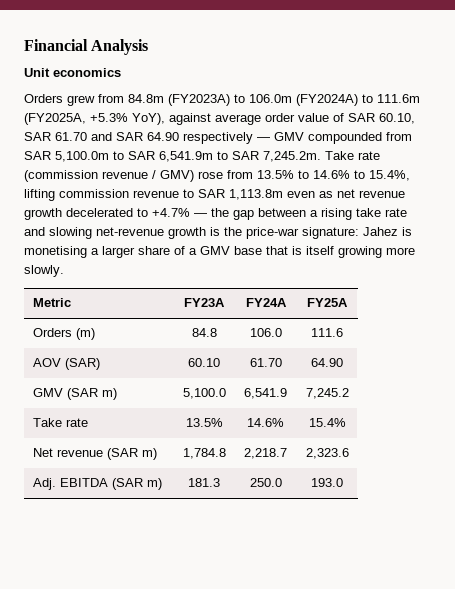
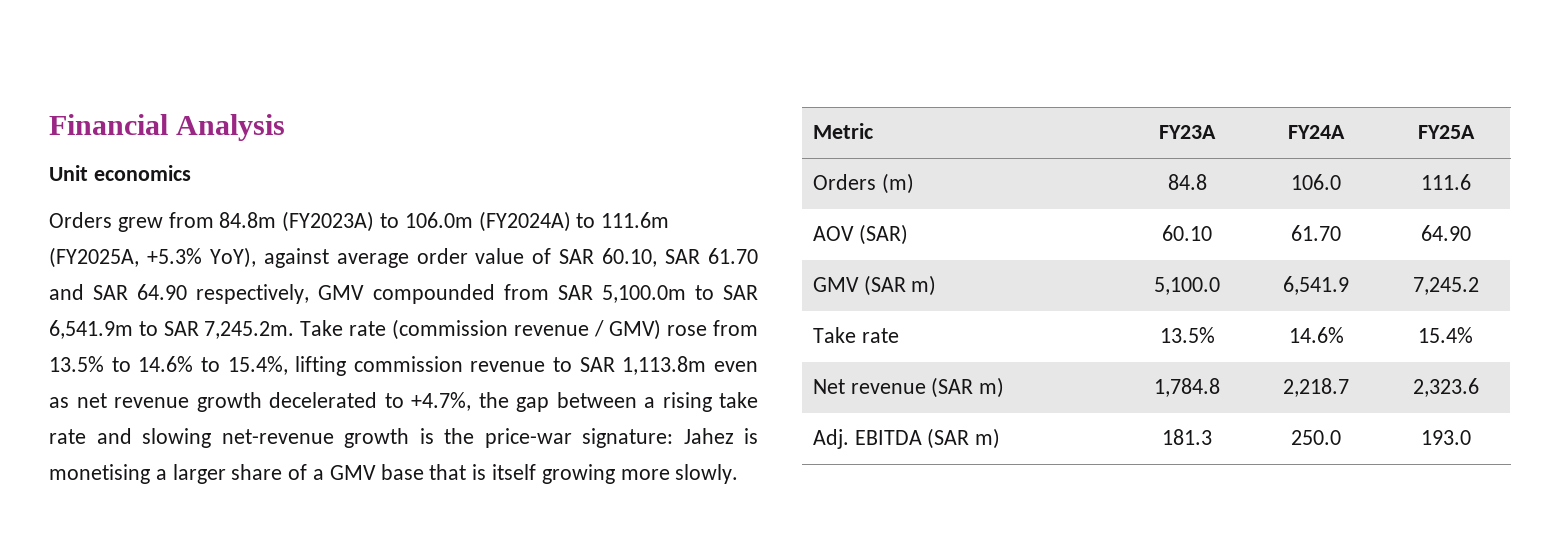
[183,132,270,144] respectively — -> [196,284,310,304] respectively,
[152,208,207,217] +4.7% — -> [411,392,471,411] +4.7%,

